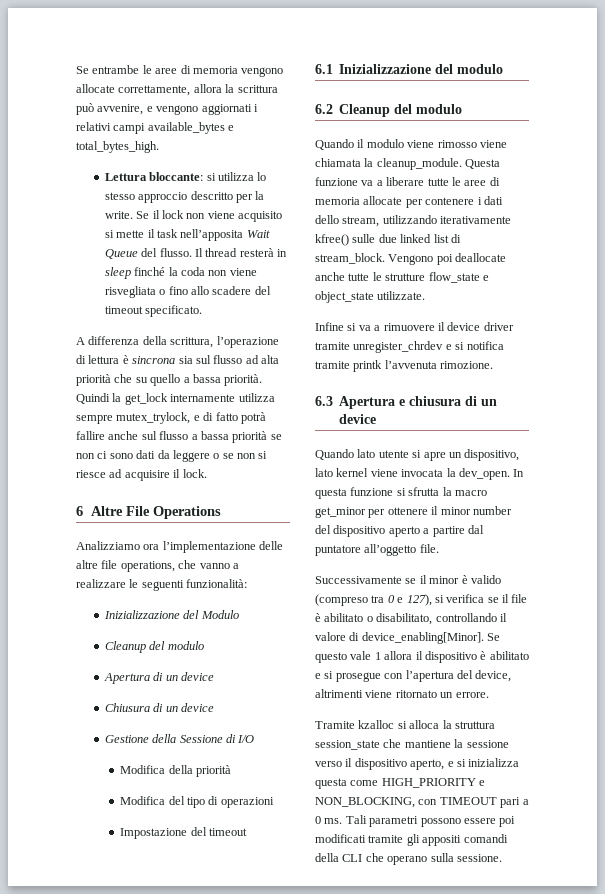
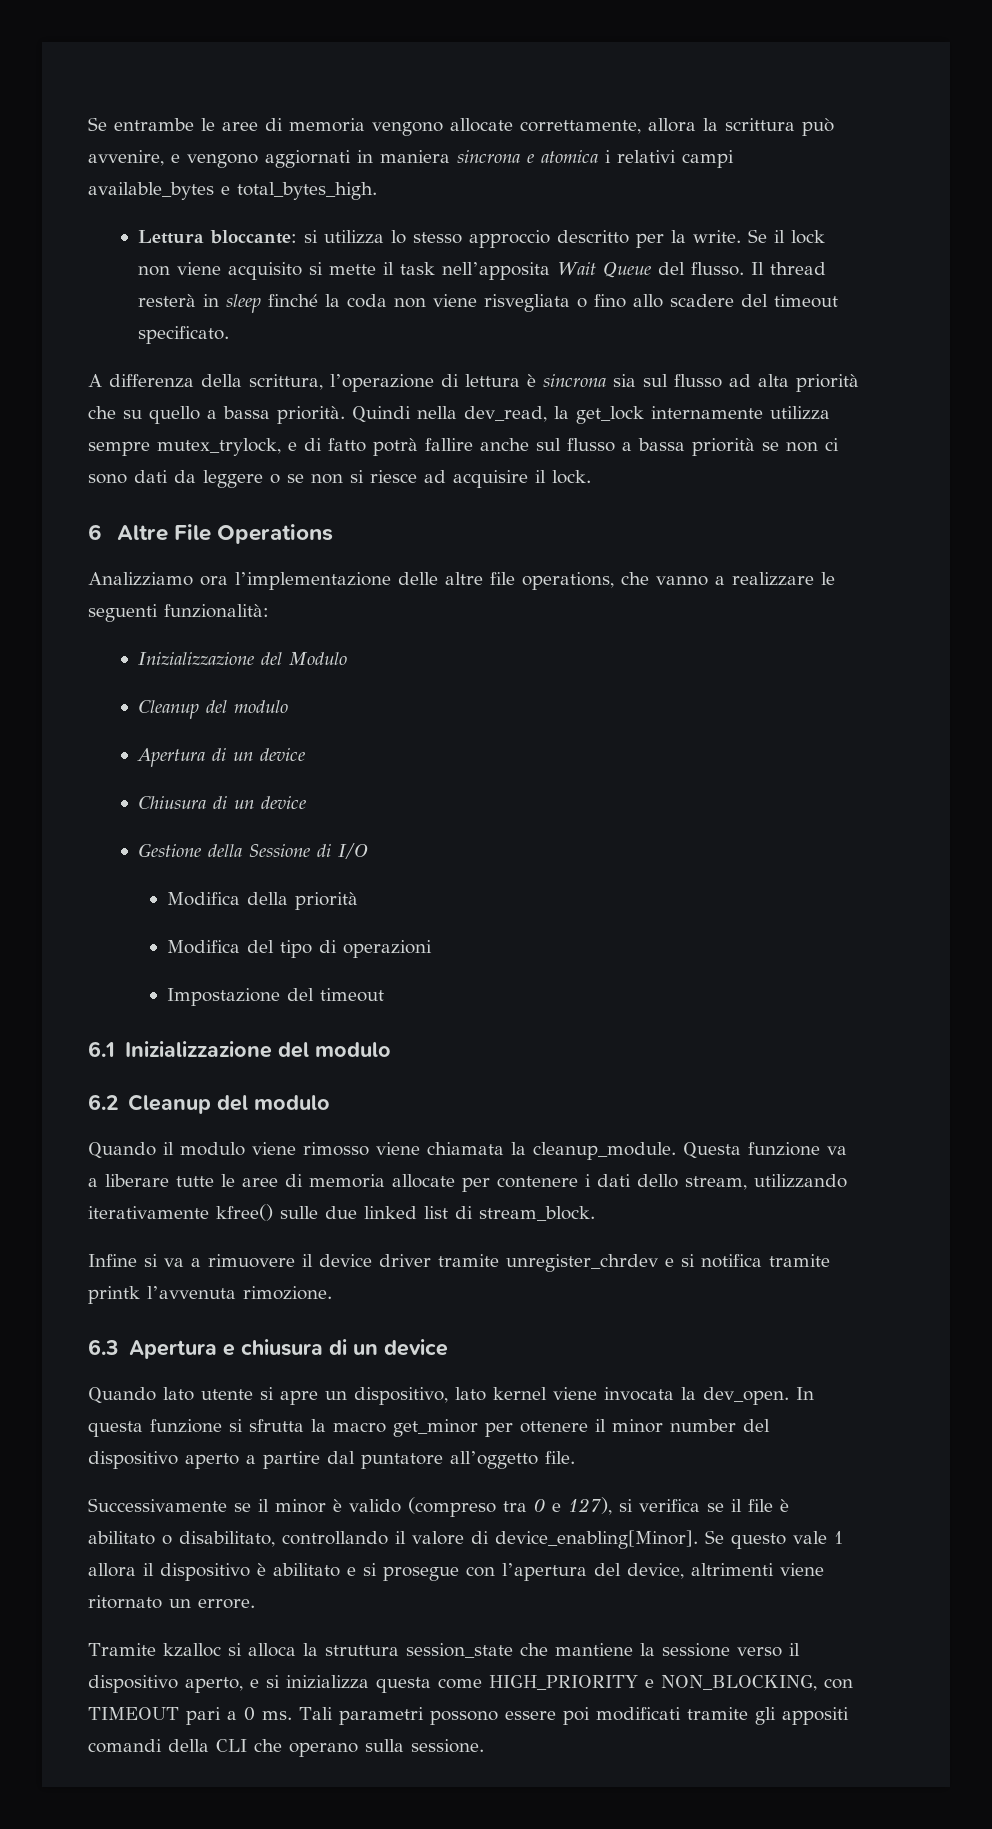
(252, 109) none -> [357,150,598,163] in maniera sincrona e atomica
(110, 398) none -> [417,406,547,422] nella dev_read,
[388,253,507,265] [315,272,489,283] [315,291,426,303] Vengono poi deallocate anche tutte le strutture flow_state e object_state utilizzate. -> (595, 1213) none

